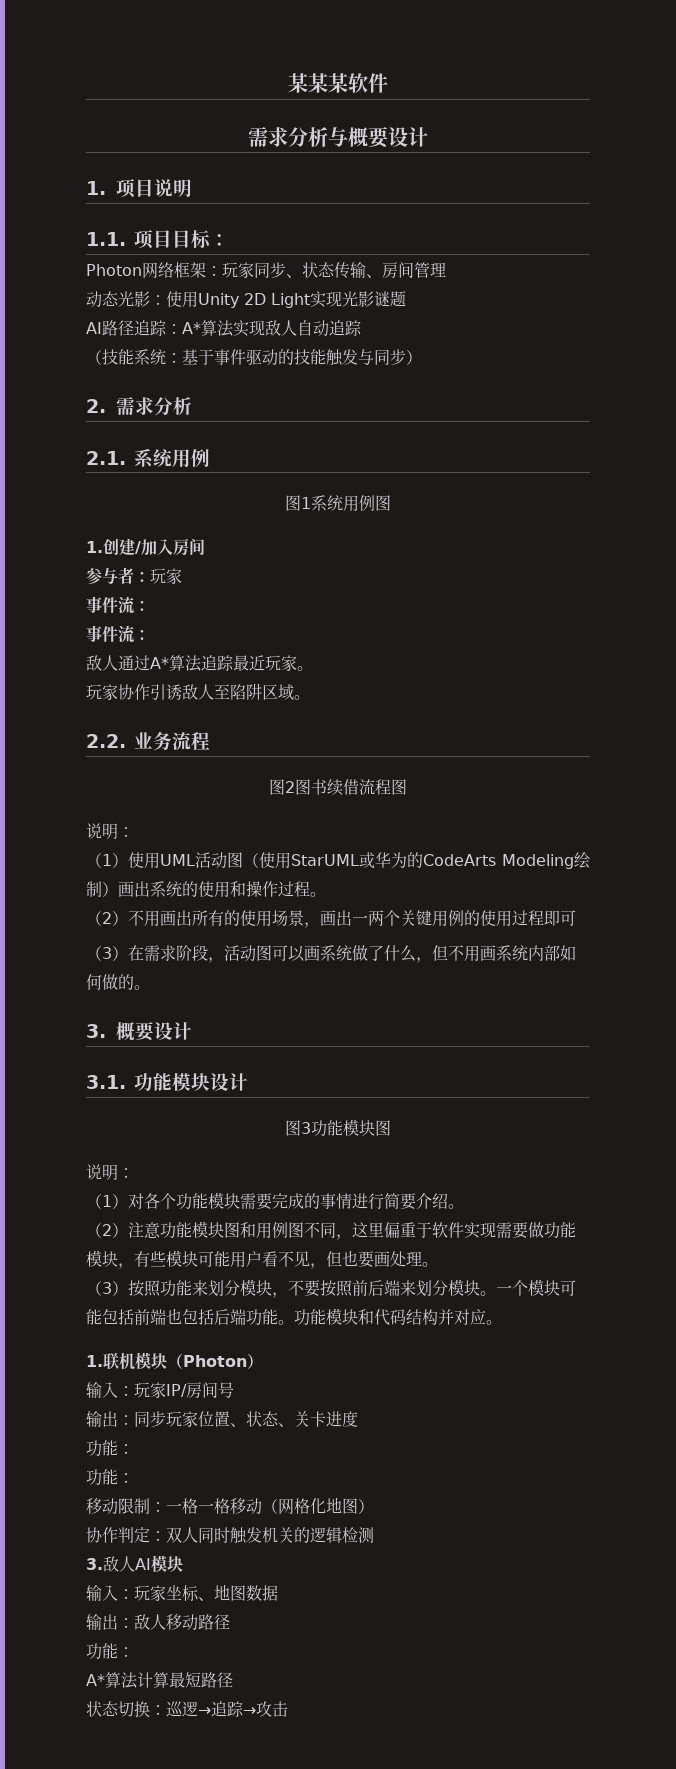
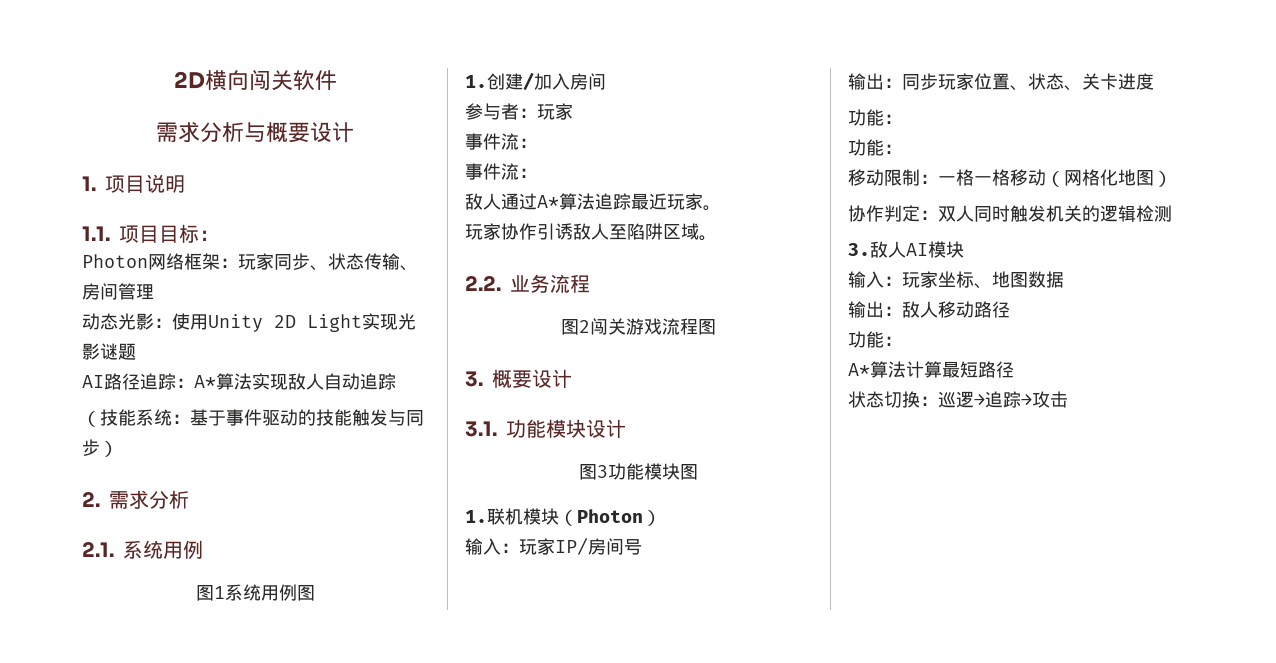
[288,73,348,93] 某某某 -> [173,69,293,91] 2D横向闯关
[295,779,359,796] 图书续借 -> [589,318,662,335] 闯关游戏
[86,823,134,840] [86,852,590,869] [86,881,326,898] [86,910,576,928] [86,945,576,963] [86,974,150,990] // 说明： // （1）使用UML活动图（使用StarUML或华为的CodeArts Modeling绘制）画出系统的使用和操作过程。 // （2）不用画出所有的使用场景，画出一两个关键用例的使用过程即可 // （3）在需求阶段，活动图可以画系统做了什么，但不用画系统内部如何做的。 -> (716, 327) none
[86,1164,134,1181] [86,1192,464,1210] [86,1221,576,1240] [86,1250,438,1269] [86,1279,576,1298] [86,1308,502,1326] // 说明： // （1）对各个功能模块需要完成的事情进行简要介绍。 // （2）注意功能模块图和用例图不同，这里偏重于软件实现需要做功能模块，有些模块可能用户看不见，但也要画处理。 // （3）按照功能来划分模块，不要按照前后端来划分模块。一个模块可能包括前端也包括后端功能。功能模块和代码结构并对应。 -> (698, 472) none

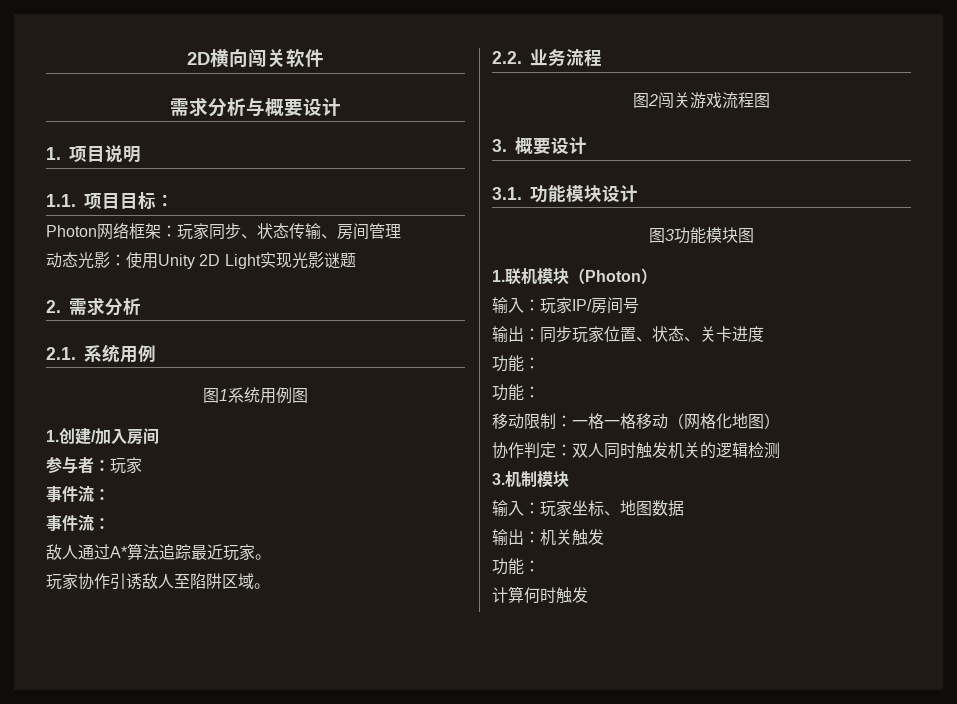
[82,373,396,390] [82,409,424,427] [82,439,118,457] // AI路径追踪：A*算法实现敌人自动追踪 // （技能系统：基于事件驱动的技能触发与同步） -> (356, 260) none
[870,241,928,258] 敌人AI -> [505,471,537,487] 机制
[902,301,1010,318] [848,331,902,348] [848,361,1014,378] [848,391,1068,408] 敌人移动路径 // 功能： // A*算法计算最短路径 // 状态切换：巡逻→追踪→攻击 -> [540,529,604,546] [492,558,540,575] [492,586,588,604] 机关触发 // 功能： // 计算何时触发

